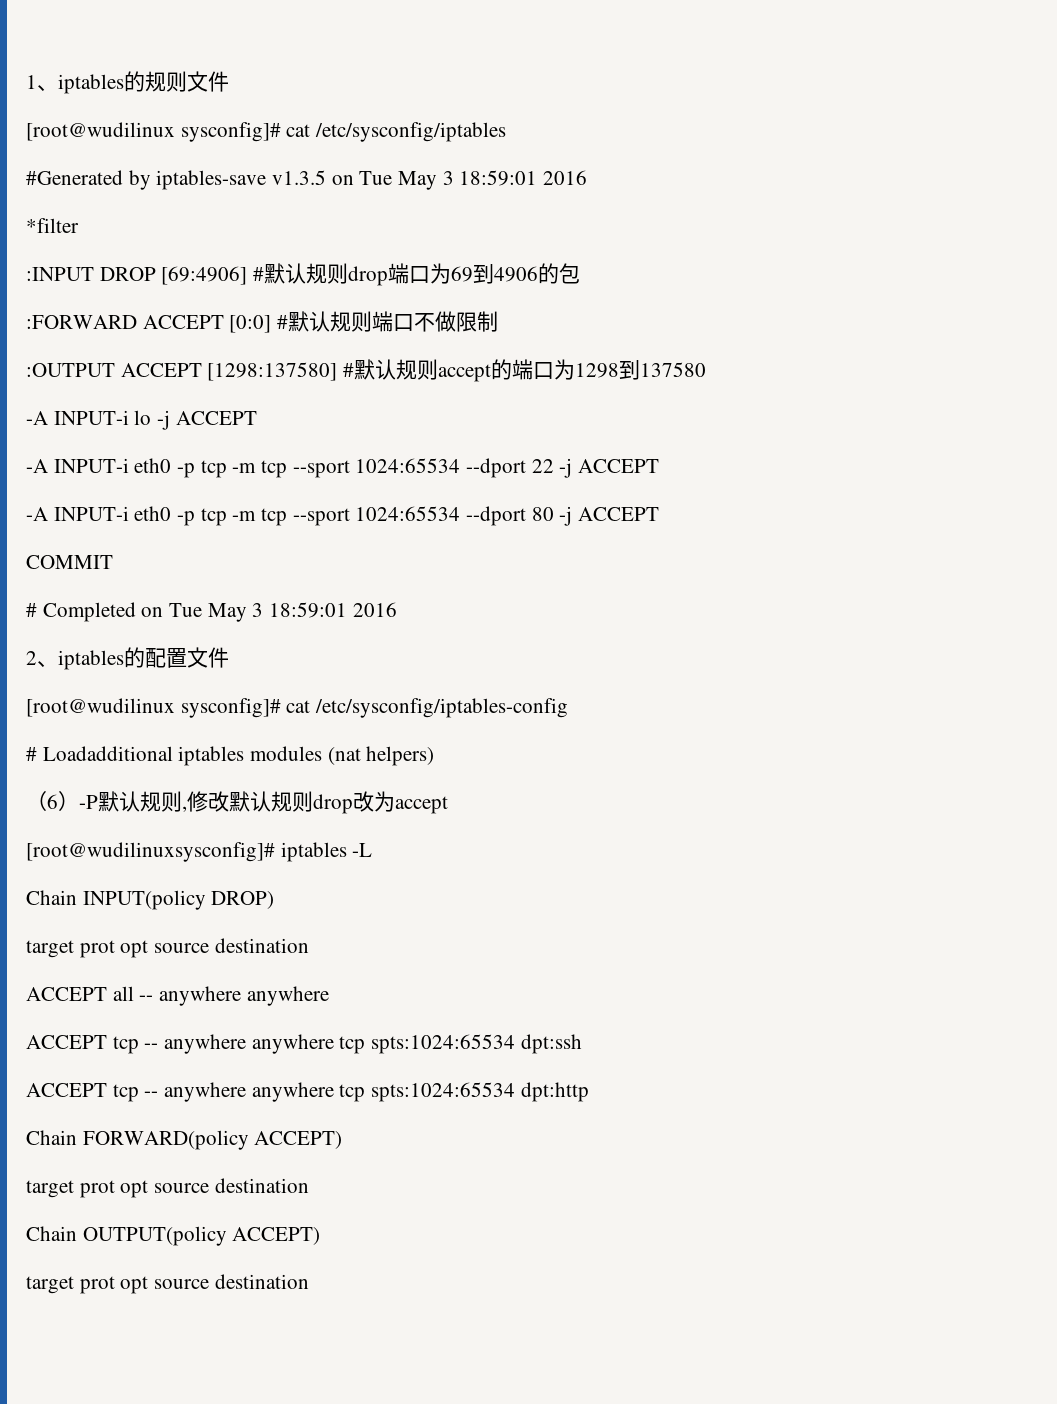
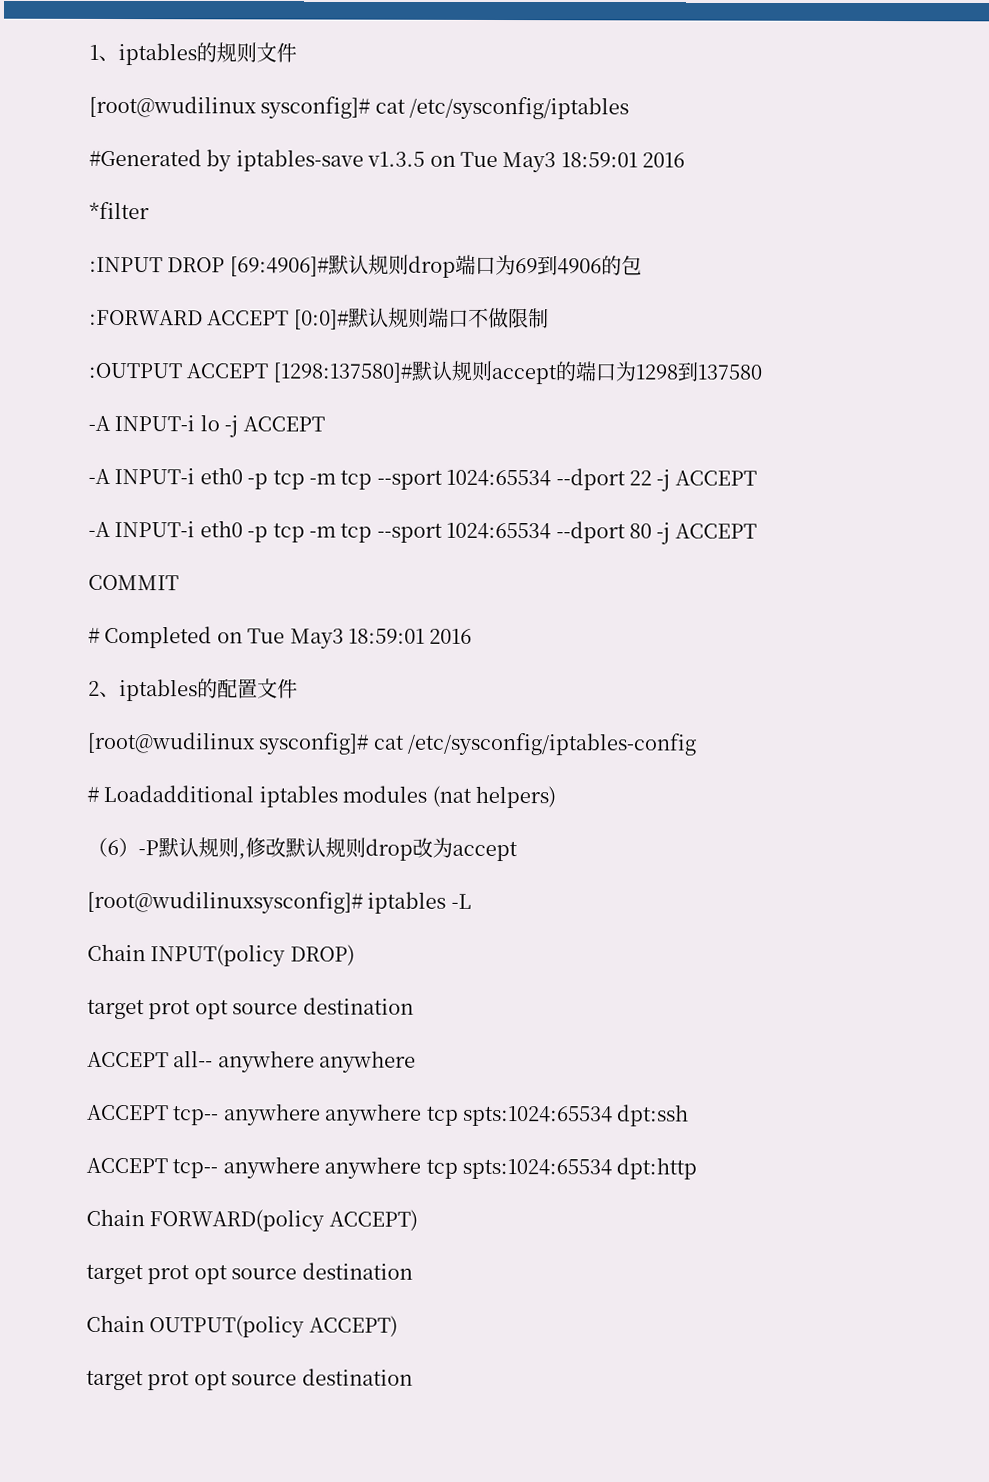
[398,171,454,190] May 3 -> [502,152,557,173] May3
[161,266,265,285] [69:4906] # -> [229,256,330,277] [69:4906]#
[229,315,289,333] [0:0] # -> [293,309,350,330] [0:0]#
[207,362,355,381] [1298:137580] # -> [272,362,413,383] [1298:137580]#
[207,603,264,622] May 3 -> [289,628,344,649] May3
[112,986,154,1001] all -- -> [173,1050,214,1068] all--
[112,1036,159,1054] tcp -- -> [172,1105,220,1126] tcp--
[112,1084,159,1102] tcp -- -> [172,1158,219,1179] tcp--

